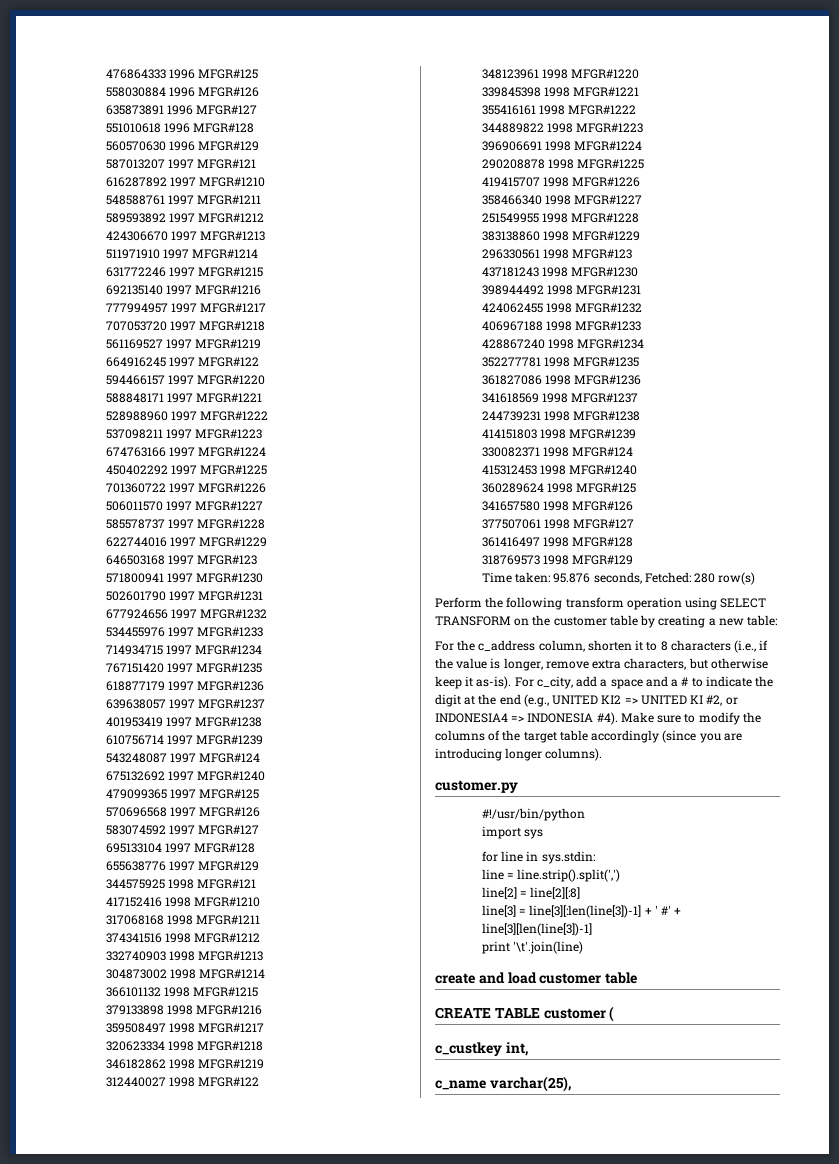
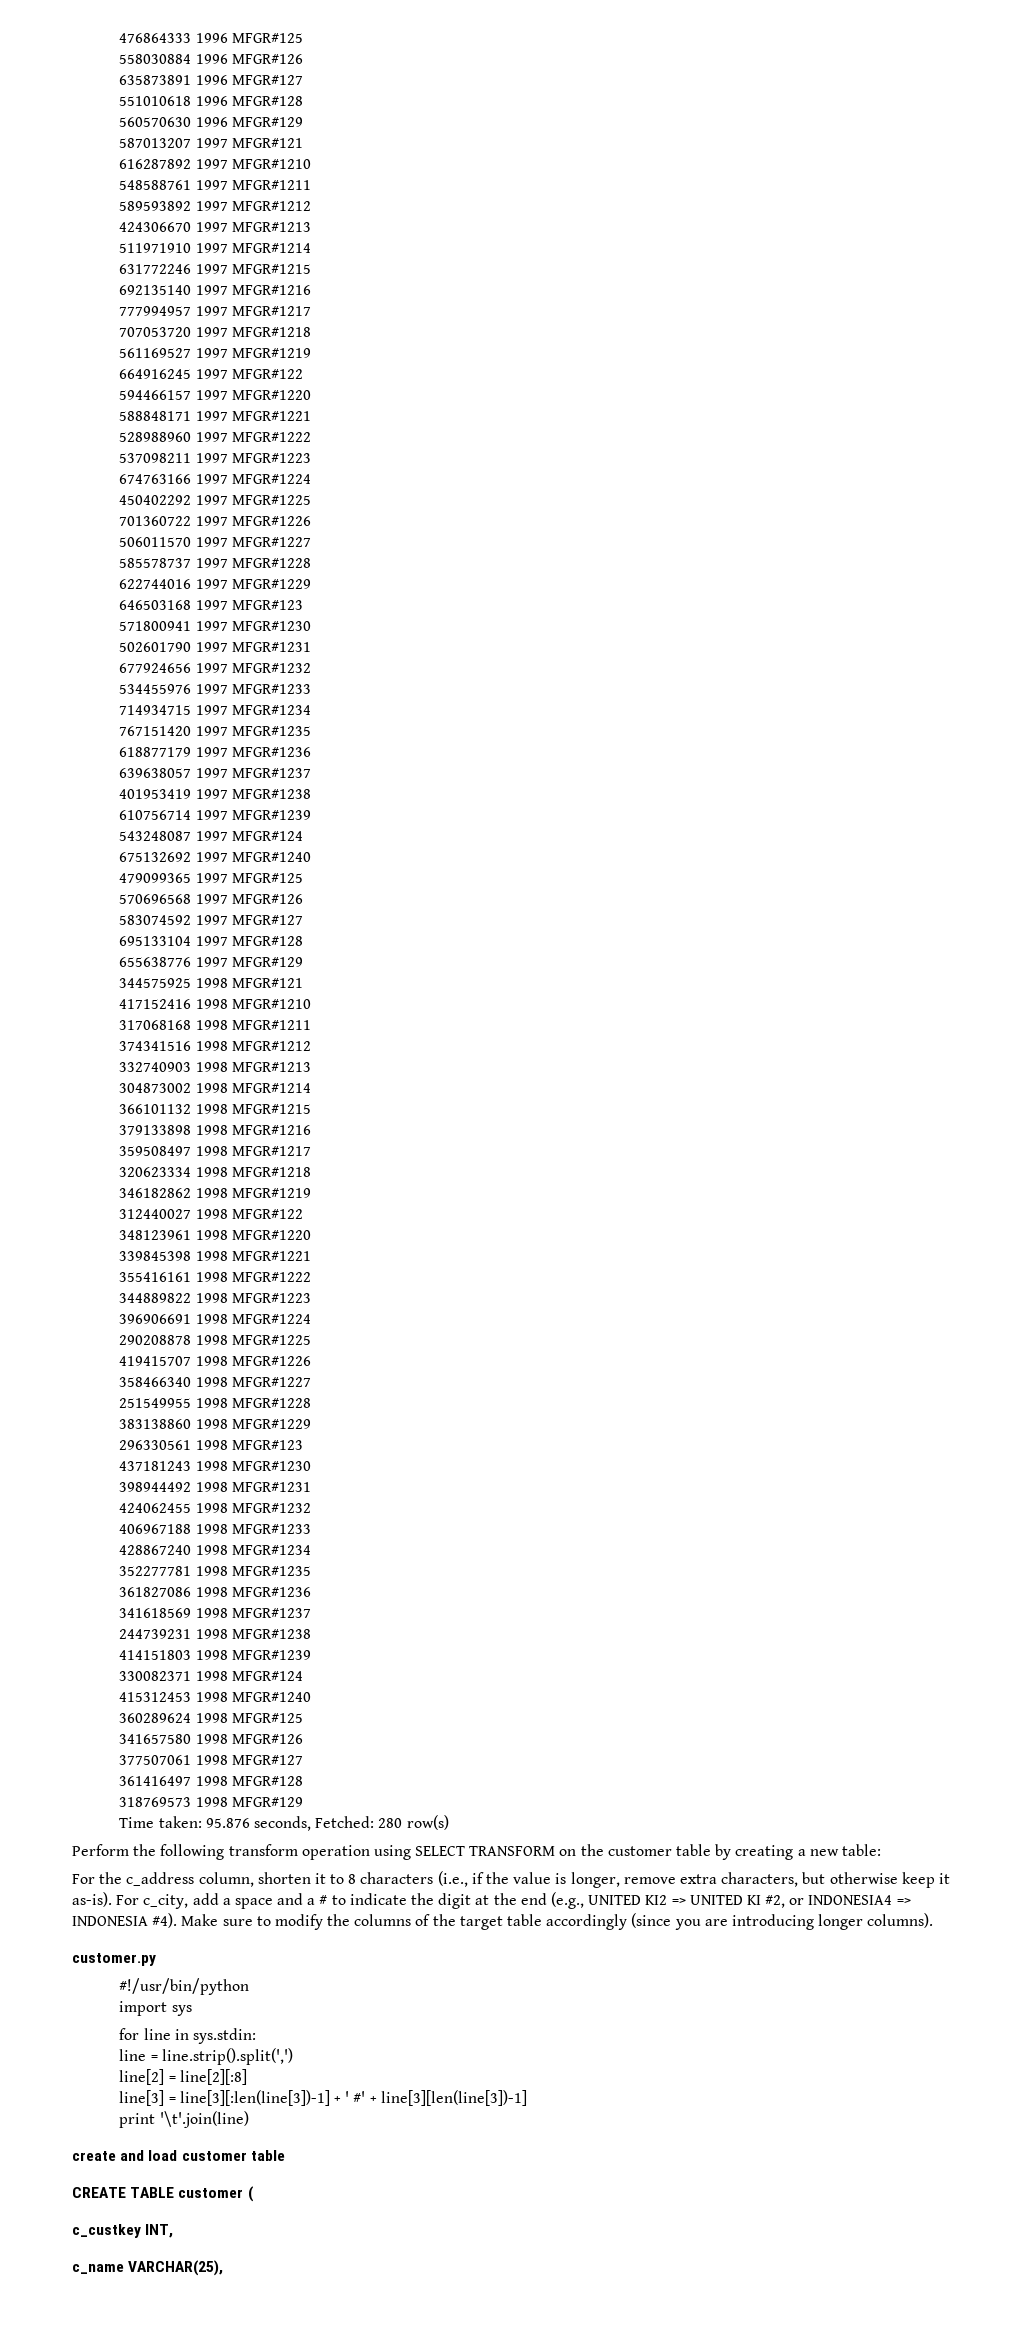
[505,1042,528,1056] int, -> [145,2224,174,2238] INT,
[489,1076,571,1092] varchar(25), -> [128,2260,224,2276] VARCHAR(25),

